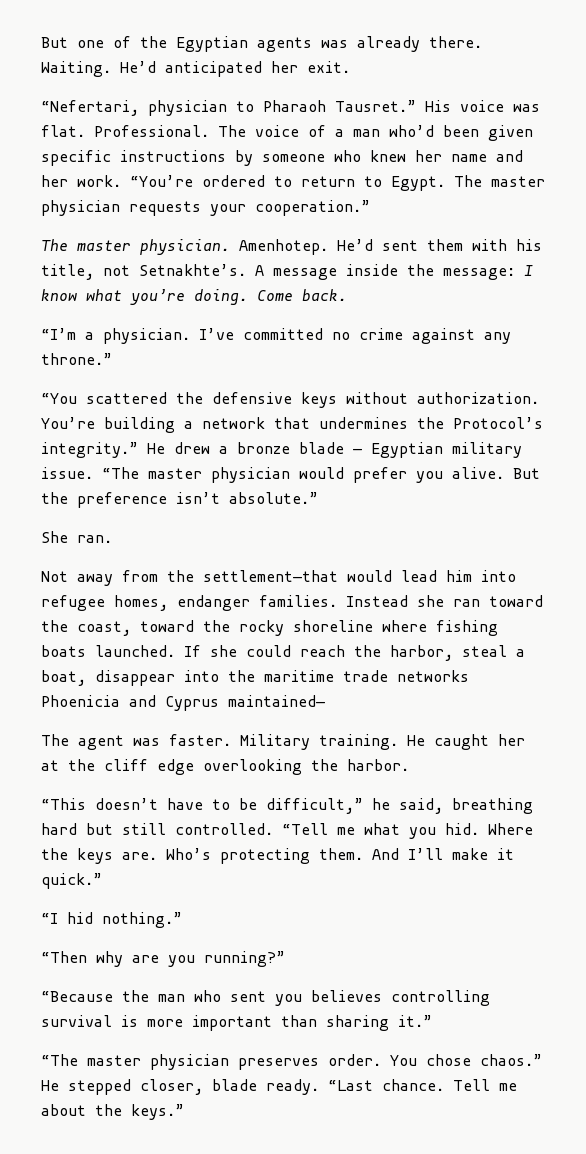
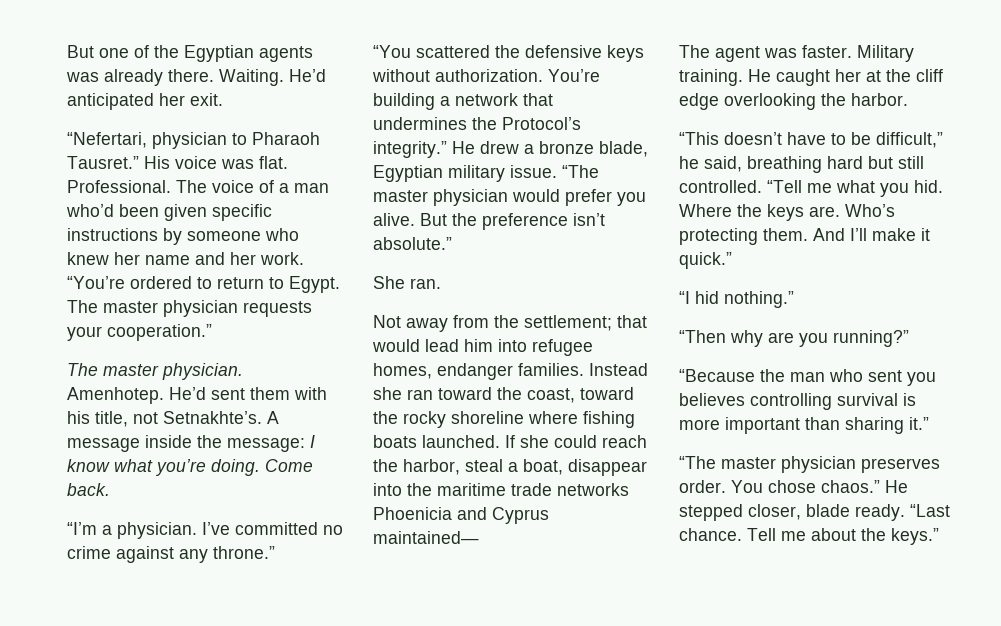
[299,442,362,454] blade — -> [599,141,648,157] blade,
[203,570,338,582] settlement—that -> [524,315,647,331] settlement; that

